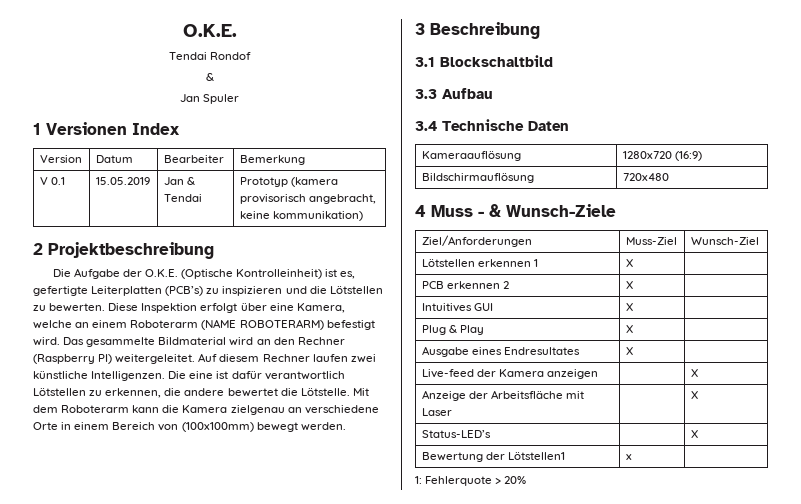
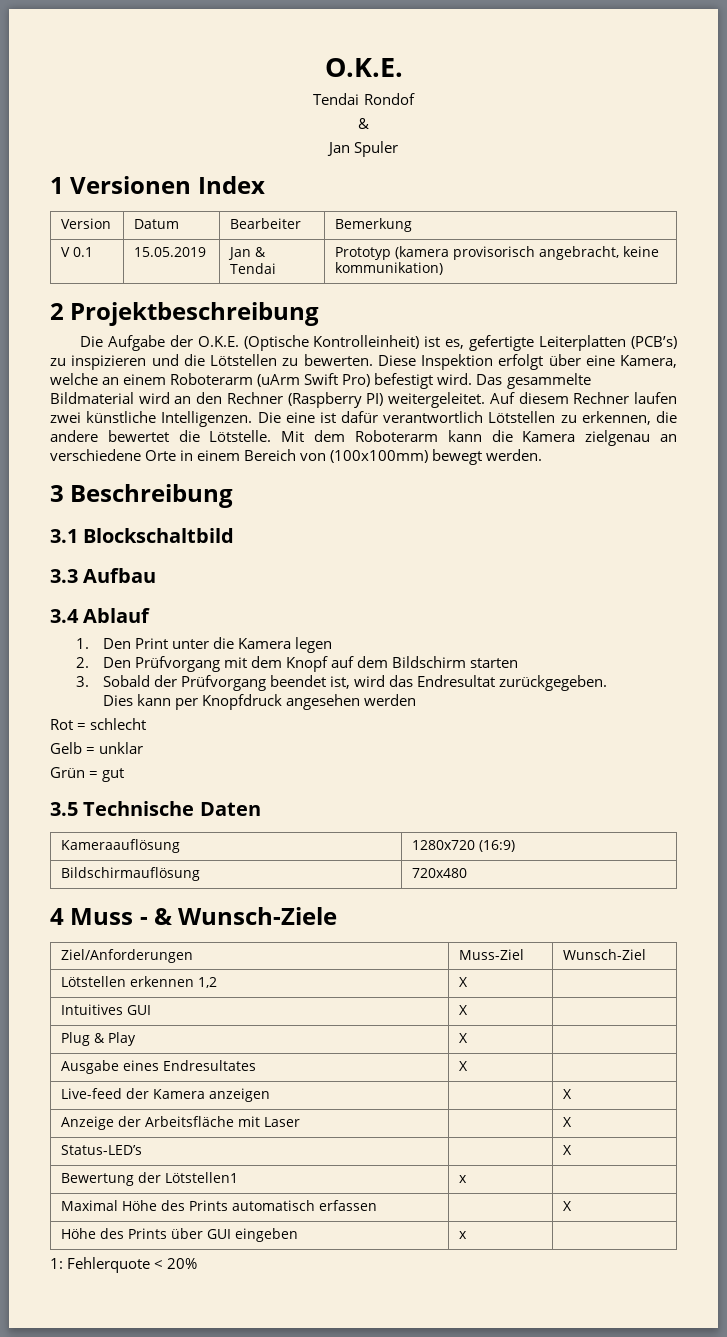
[201,319,324,330] (NAME ROBOTERARM) -> [257,373,371,387] (uArm Swift Pro)
(437, 126) none -> [83,608,151,623] [76,637,333,653] [76,656,519,672] [76,675,608,691] [102,694,417,710] [50,718,147,730] [50,742,144,754] [50,767,125,782] [50,802,78,816] Ablauf // 1. Den Print unter die Kamera legen // 2. Den Prüfvorgang mit dem Knopf auf dem Bildschirm starten // 3. Sobald der Prüfvorgang beendet ist, wird das Endresultat zurückgegeben. // Dies kann per Knopfdruck angesehen werden // Rot = schlecht // Gelb = unklar // Grün = gut // 3.5
[533,259,538,267] [625,259,633,267] [421,281,509,289] 1 | X | // PCB erkennen 2 -> [198,977,218,988] 1,2
(632, 457) none -> [61,1200,378,1211] [563,1201,573,1211] [61,1228,299,1242] [459,1231,468,1239] // Maximal Höhe des Prints automatisch erfassen | | X // Höhe des Prints über GUI eingeben | x |
[495,478,502,484] > -> [154,1260,164,1269] <

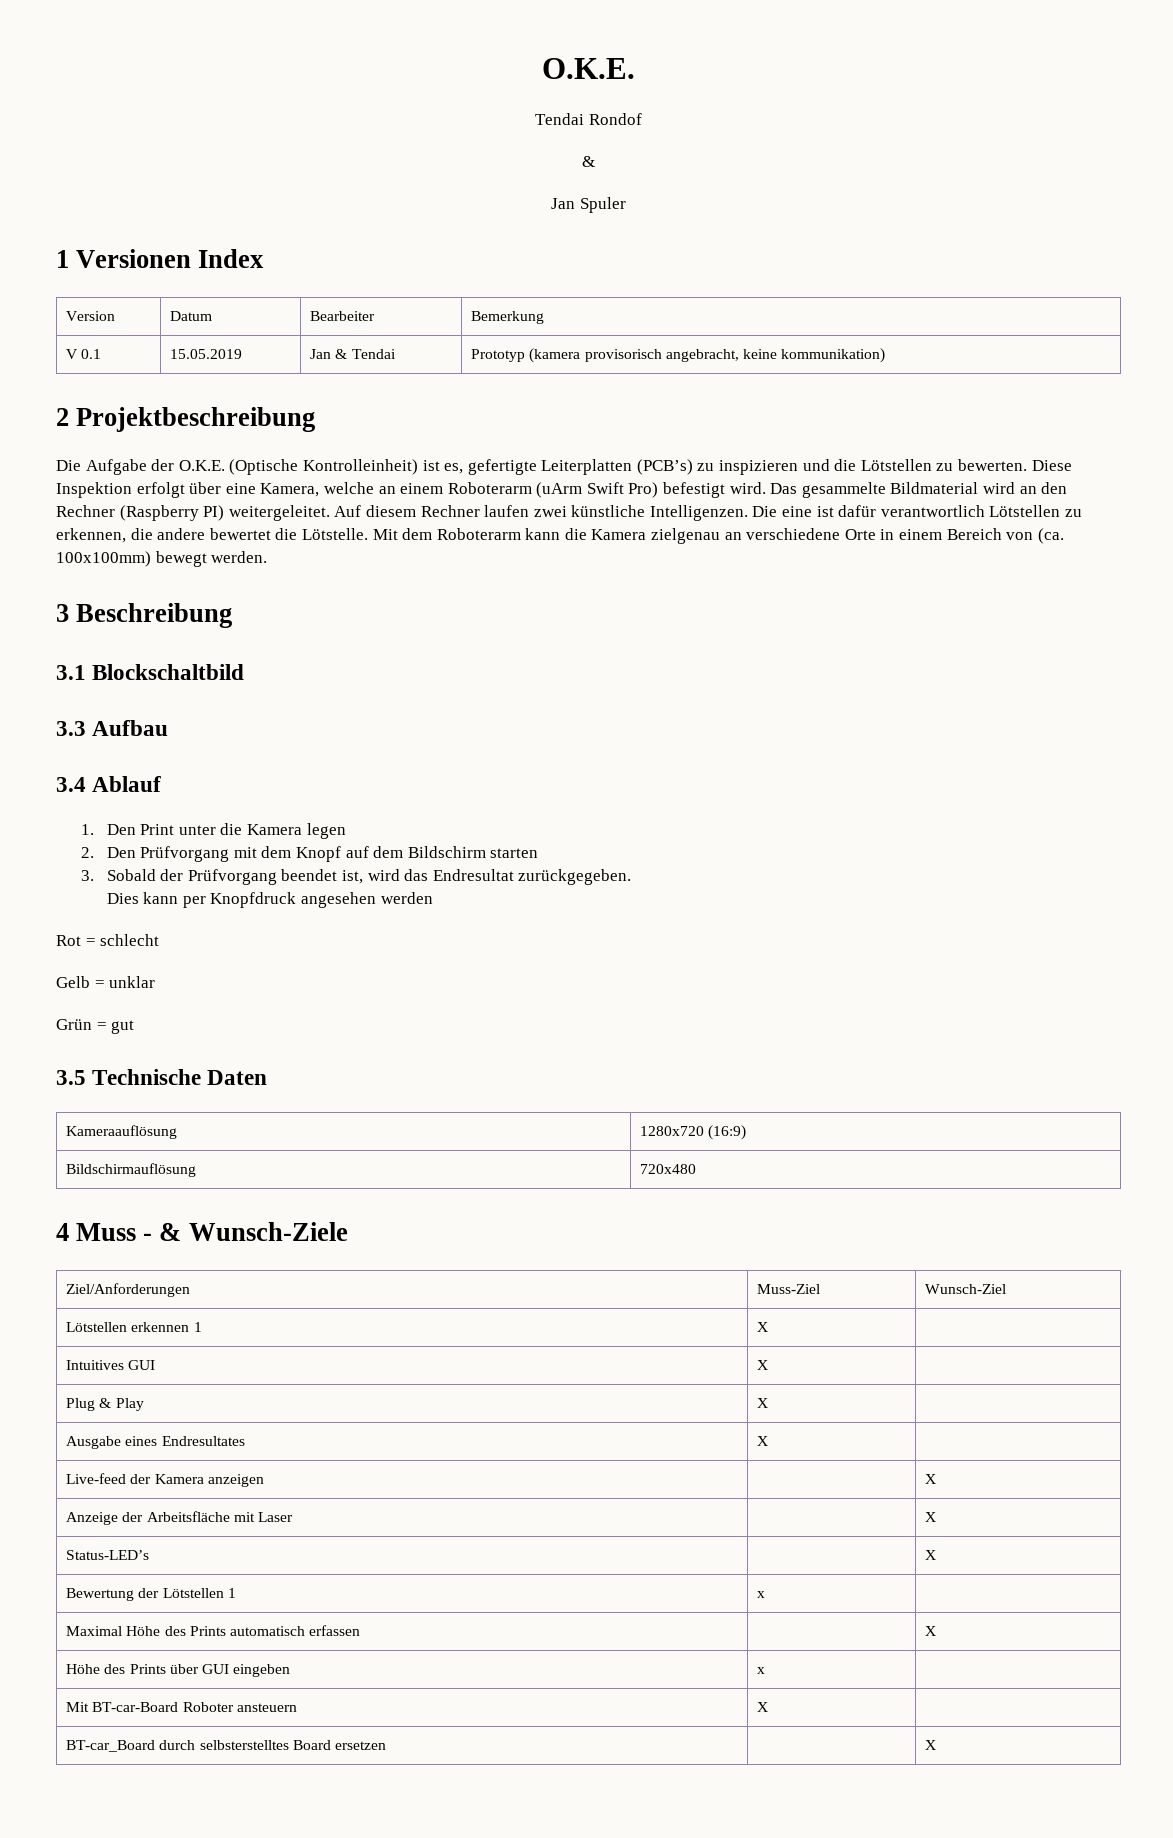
[330,450,429,463] (100x100mm) -> [1037,528,1064,544] [56,551,151,567] (ca. 100x100mm)
[198,977,218,988] 1,2 -> [193,1322,202,1332] 1
[165,1172,239,1183] Lötstellen1 -> [162,1588,236,1598] Lötstellen 1
[50,1257,198,1273] // 1: Fehlerquote < 20% -> [66,1702,297,1712] [757,1702,769,1712] [66,1740,386,1752] [925,1740,937,1750] // Mit BT-car-Board Roboter ansteuern | X | // BT-car_Board durch selbsterstelltes Board ersetzen | | X

